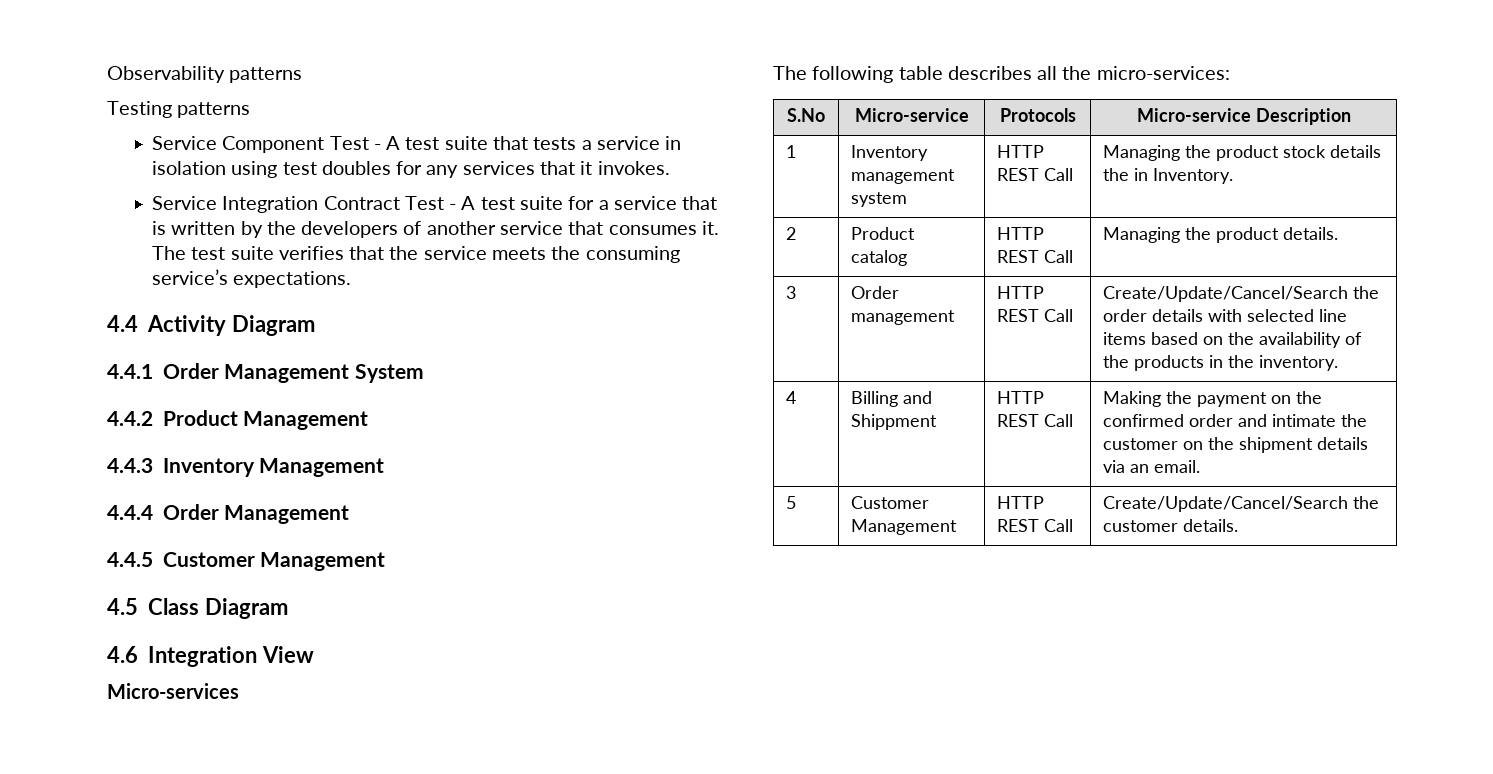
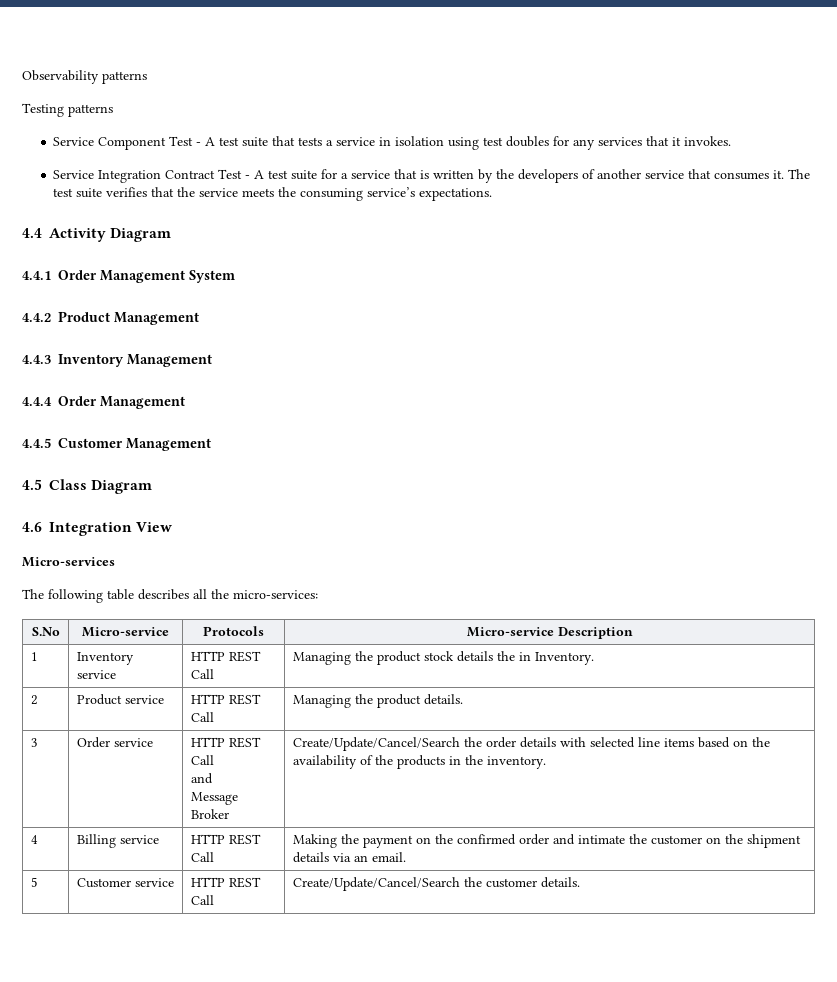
[851,169,956,184] [851,192,908,207] management system -> [76,670,116,679] service
[851,250,908,266] catalog -> [124,695,164,704] service
[851,310,956,325] [997,286,1045,299] [997,309,1074,322] management | HTTP REST Call -> [113,738,153,747] [190,737,261,748] [190,755,214,765] [190,773,213,784] [190,792,238,805] [190,809,229,819] service | HTTP REST Call // and // Message Broker
[903,391,933,404] [851,414,938,430] and Shippment -> [119,835,159,844] service
[851,519,958,535] Management -> [134,878,174,887] service

